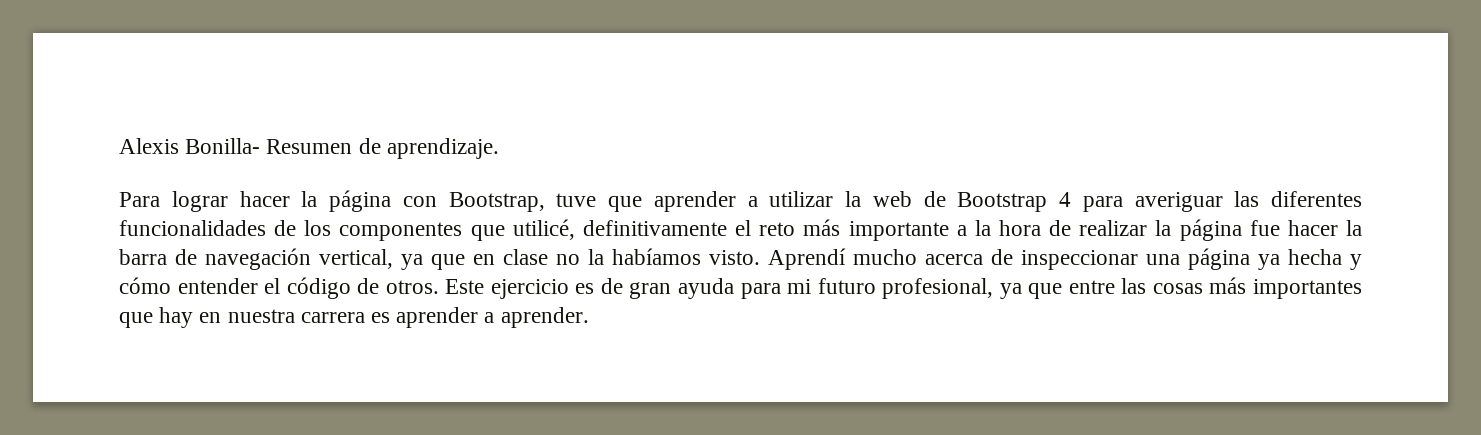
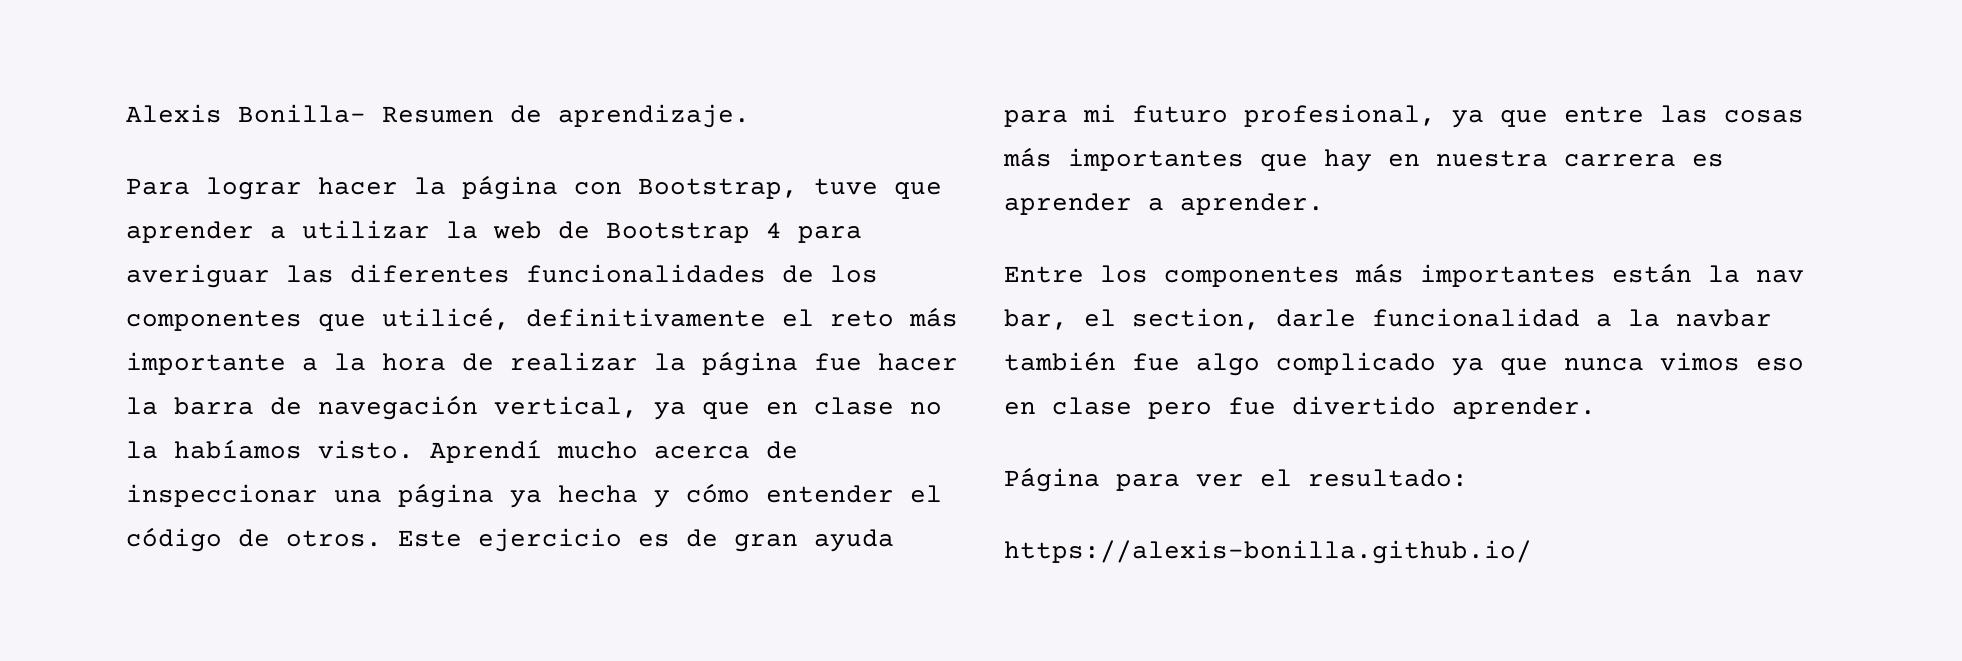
(589, 317) none -> [1004,263,1804,287] [1004,308,1772,330] [1004,351,1804,376] [1004,396,1596,419] [1004,467,1468,492] [1004,540,1532,564] // Entre los componentes más importantes están la nav bar, el section, darle funcionalidad a la navbar también fue algo complicado ya que nunca vimos eso en clase pero fue divertido aprender. // Página para ver el resultado: // https://alexis-bonilla.github.io/

